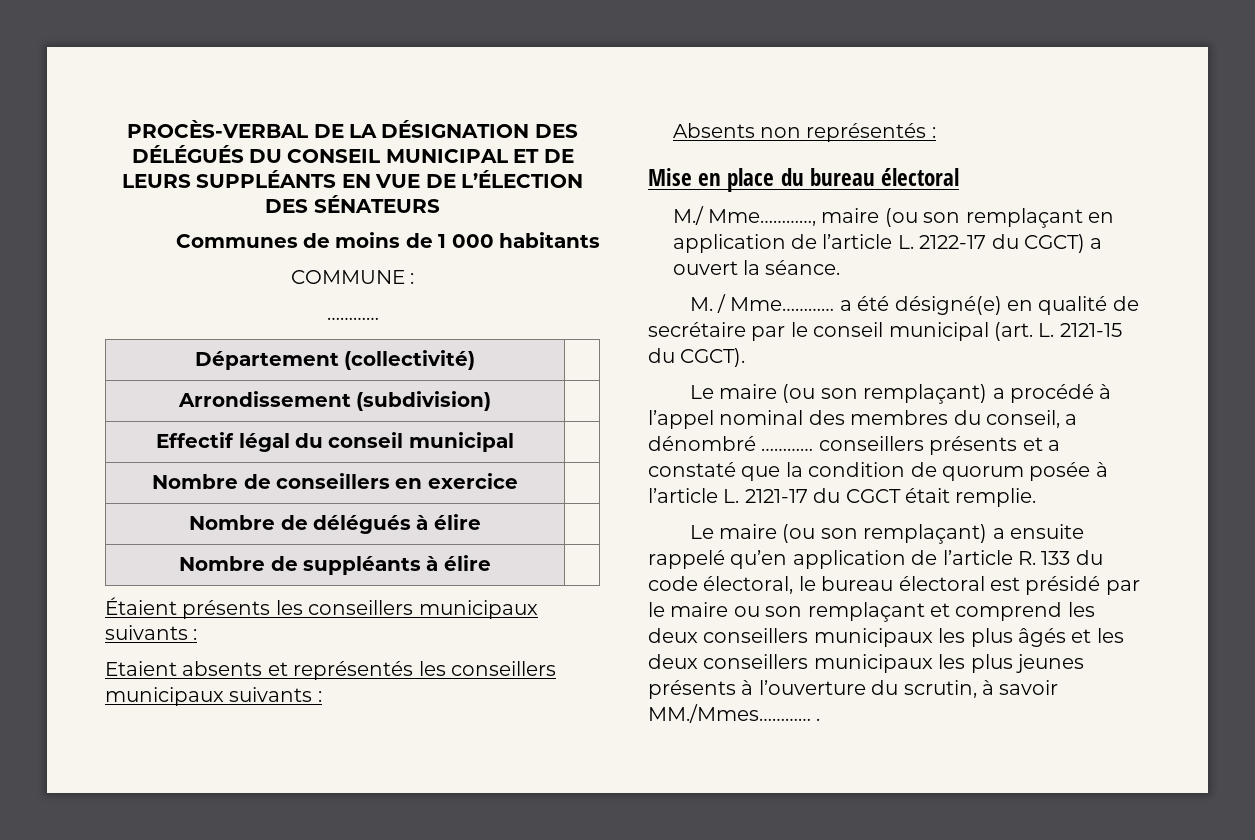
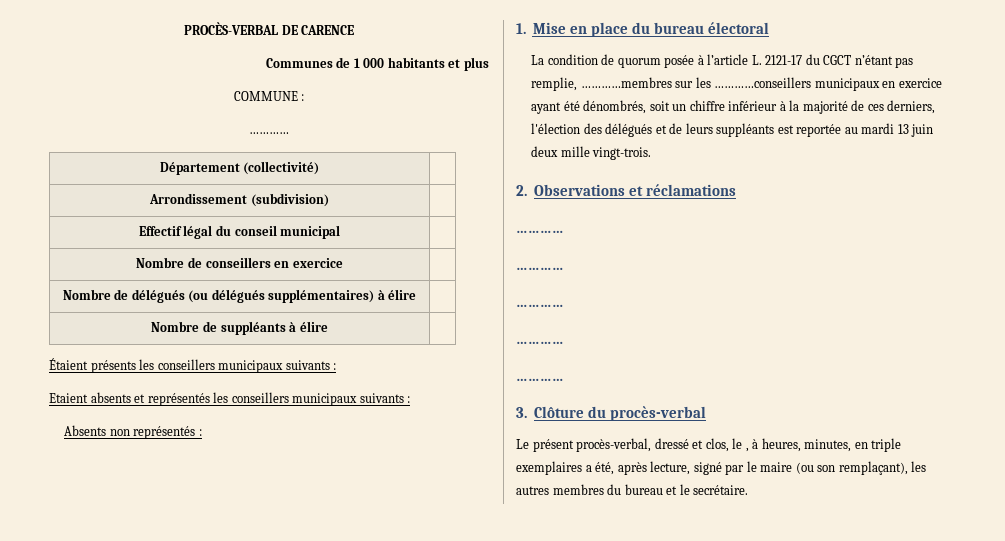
[349,120,578,138] [131,145,574,163] [122,170,583,188] [265,195,440,213] LA DÉSIGNATION DES DÉLÉGUÉS DU CONSEIL MUNICIPAL ET DE LEURS SUPPLÉANTS EN VUE DE L’ÉLECTION DES SÉNATEURS -> [301,25,355,35] CARENCE
[335,232,433,248] moins de -> (351, 62) none
(600, 240) none -> [448,57,489,71] et plus
(411, 524) none -> [188,289,375,303] (ou délégués supplémentaires)
(936, 132) none -> [516,23,526,34] 1.
[672,206,1114,228] [672,234,1103,253] [672,260,841,275] [689,294,1139,315] [648,322,1122,341] [648,348,746,367] [689,384,1112,404] [648,410,1078,429] [648,436,1060,455] [648,462,803,481] M./ Mme…………, maire (ou son remplaçant en application de l’article L. 2122-17 du CGCT) a ouvert la séance. // M. / Mme………… a été désigné(e) en qualité de secrétaire par le conseil municipal (art. L. 2121-15 du CGCT). // Le maire (ou son remplaçant) a procédé à l’appel nominal des membres du conseil, a dénombré ………… conseillers présents et a constaté que la -> [531,55,545,65] La
[905,488,1037,507] [689,524,1084,544] [648,550,1103,569] [648,576,1140,595] [648,602,1095,622] [648,628,1124,647] [648,654,1084,673] [648,680,1059,699] [648,704,821,723] était remplie. // Le maire (ou son remplaçant) a ensuite rappelé qu’en application de l’article R. 133 du code électoral, le bureau électoral est présidé par le maire ou son remplaçant et comprend les deux conseillers municipaux les plus âgés et les deux conseillers municipaux les plus jeunes présents à l’ouverture du scrutin, à savoir MM./Mmes………… . -> [854,55,914,68] [531,77,942,91] [531,100,936,114] [531,123,934,137] [531,146,652,160] [516,184,736,196] [516,230,564,233] [516,267,564,270] [516,304,564,307] [516,341,564,344] [516,378,564,381] [516,406,706,421] [516,438,902,452] [516,461,927,475] [516,484,749,495] n’étant pas remplie, …………membres sur les …………conseillers municipaux en exercice ayant été dénombrés, soit un chiffre inférieur à la majorité de ces derniers, l'élection des délégués et de leurs suppléants est reportée au mardi 13 juin deux mille vingt-trois. // 2. Observations et réclamations // ………… // ………… // ………… // ………… // ………… // 3. Clôture du procès-verbal // Le présent procès-verbal, dressé et clos, le , à heures, minutes, en triple exemplaires a été, après lecture, signé par le maire (ou son remplaçant), les autres membres du bureau et le secrétaire.

